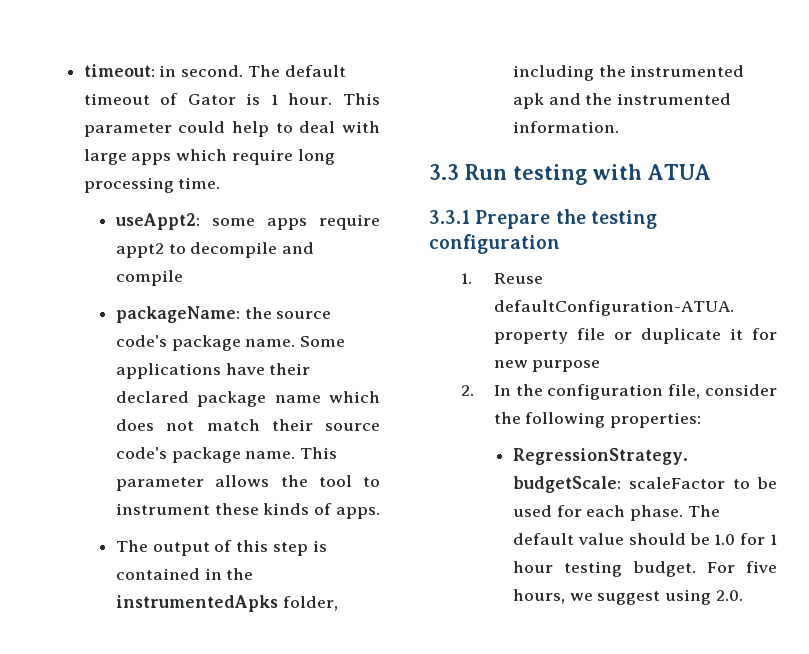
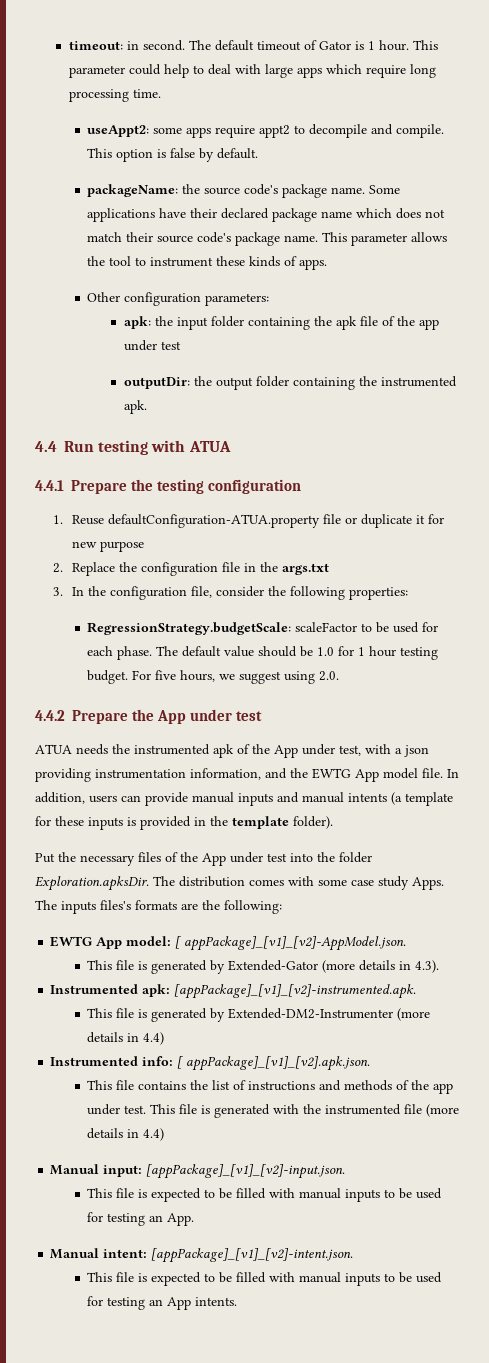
[116,270,184,286] compile -> [396,124,445,138] [87,148,259,162] compile. This option is false by default.
[116,540,327,556] [116,568,254,580] [116,595,338,612] [513,65,745,81] [513,93,732,109] [513,121,620,133] [429,164,459,180] The output of this step is contained in the instrumentedApks folder, including the instrumented apk and the instrumented information. // 3.3 -> [87,292,270,306] [124,316,440,330] [124,340,182,351] [124,376,458,390] [124,400,148,414] [35,441,57,452] Other configuration parameters: // apk: the input folder containing the apk file of the app under test // outputDir: the output folder containing the instrumented apk. // 4.4
[429,210,470,224] 3.3.1 -> [35,480,64,491] 4.4.1
(475, 390) none -> [71,562,329,576] [53,587,64,596] Replace the configuration file in the args.txt // 3.
(743, 595) none -> [35,709,262,724] [35,744,429,758] [35,768,459,782] [35,792,453,806] [35,816,333,830] [35,852,372,866] [35,876,444,891] [35,900,282,914] [50,936,407,951] [87,960,440,974] [50,984,417,999] [87,1008,431,1022] [87,1032,165,1045] [50,1056,371,1071] [87,1080,454,1094] [87,1104,460,1118] [87,1128,165,1141] [50,1164,346,1179] [87,1188,443,1202] [87,1212,195,1226] [50,1248,354,1263] [87,1272,443,1286] [87,1296,238,1310] // 4.4.2 Prepare the App under test // ATUA needs the instrumented apk of the App under test, with a json providing instrumentation information, and the EWTG App model file. In addition, users can provide manual inputs and manual intents (a template for these inputs is provided in the template folder). // Put the necessary files of the App under test into the folder Exploration.apksDir. The distribution comes with some case study Apps. The inputs files's formats are the following: // EWTG App model: [ appPackage]_[v1]_[v2]-AppModel.json. // This file is generated by Extended-Gator (more details in 4.3). // Instrumented apk: [appPackage]_[v1]_[v2]-instrumented.apk. // This file is generated by Extended-DM2-Instrumenter (more details in 4.4) // Instrumented info: [ appPackage]_[v1]_[v2].apk.json. // This file contains the list of instructions and methods of the app under test. This file is generated with the instrumented file (more details in 4.4) // Manual input: [appPackage]_[v1]_[v2]-input.json. // This file is expected to be filled with manual inputs to be used for testing an App. // Manual intent: [appPackage]_[v1]_[v2]-intent.json. // This file is expected to be filled with manual inputs to be used for testing an App intents.

